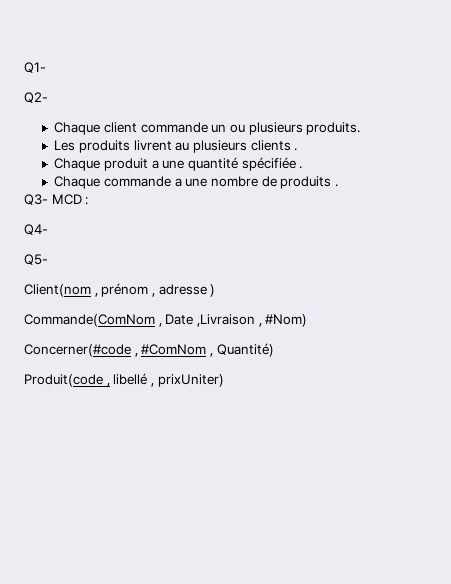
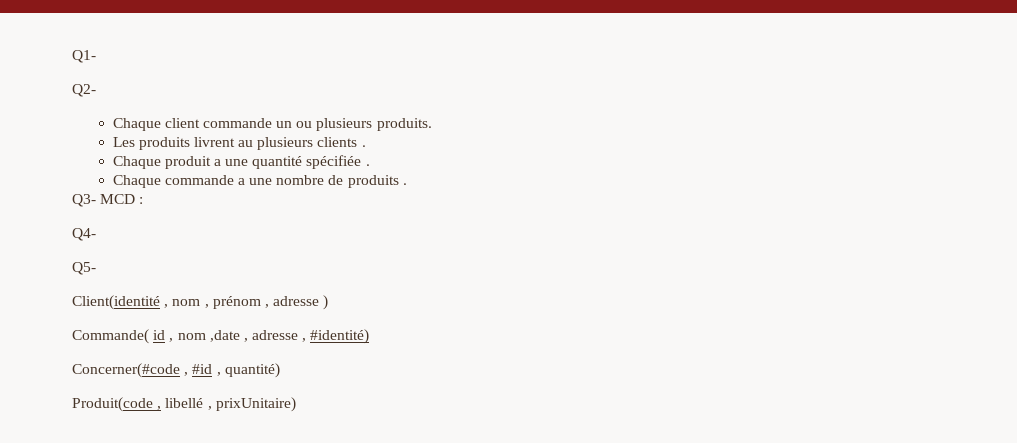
[24,284,91,297] Client(nom -> [72,295,201,310] Client(identité , nom
[24,314,308,327] Commande(ComNom , Date ,Livraison , #Nom) -> [72,329,370,344] Commande( id , nom ,date , adresse , #identité)
[141,343,274,357] #ComNom , Quantité) -> [192,363,280,378] #id , quantité)
[157,374,224,387] prixUniter) -> [215,397,296,412] prixUnitaire)

